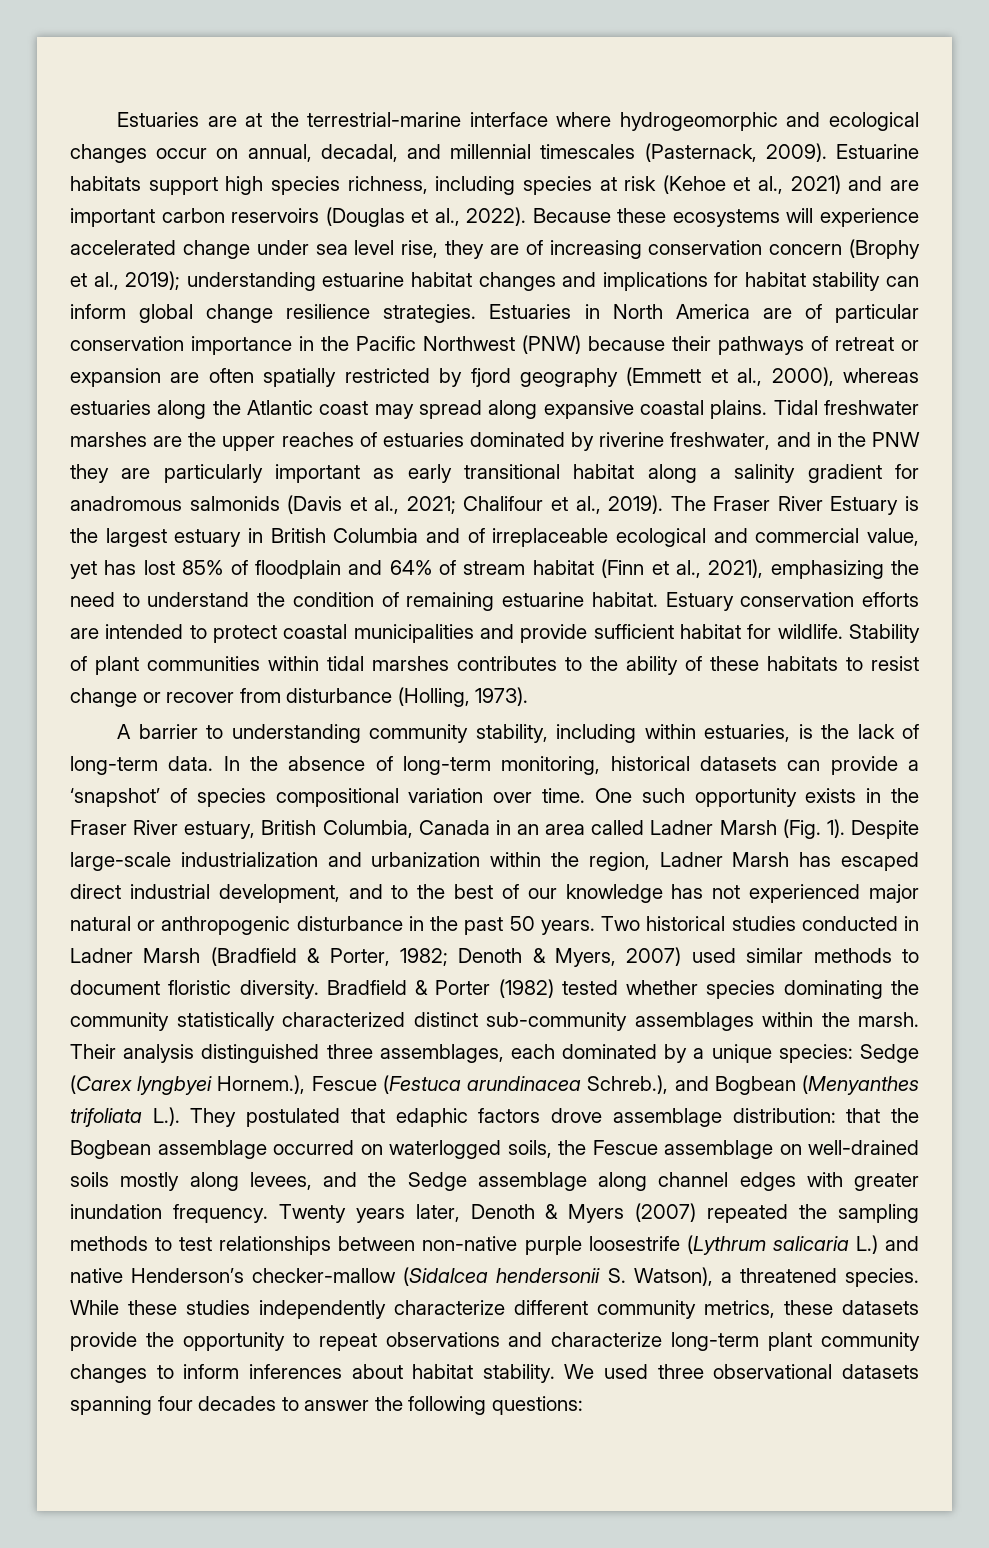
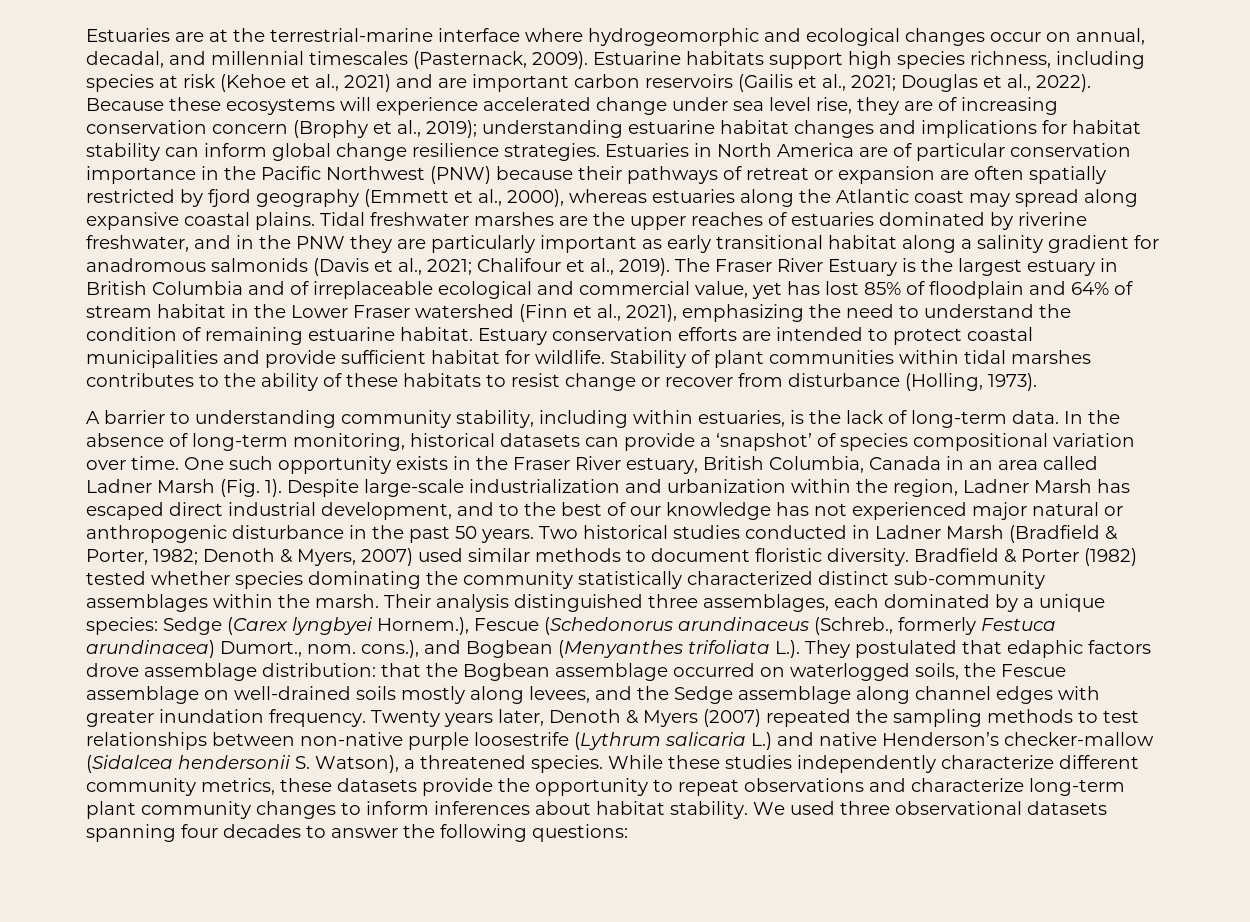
[325,207,405,227] (Douglas -> [738,74,978,92] (Gailis et al., 2021; Douglas
(594, 567) none -> [231,304,514,318] in the Lower Fraser watershed
[382,1075,669,1094] (Festuca arundinacea Schreb.), -> [544,617,1056,635] [86,640,419,658] (Schedonorus arundinaceus (Schreb., formerly Festuca arundinacea) Dumort., nom. cons.),

